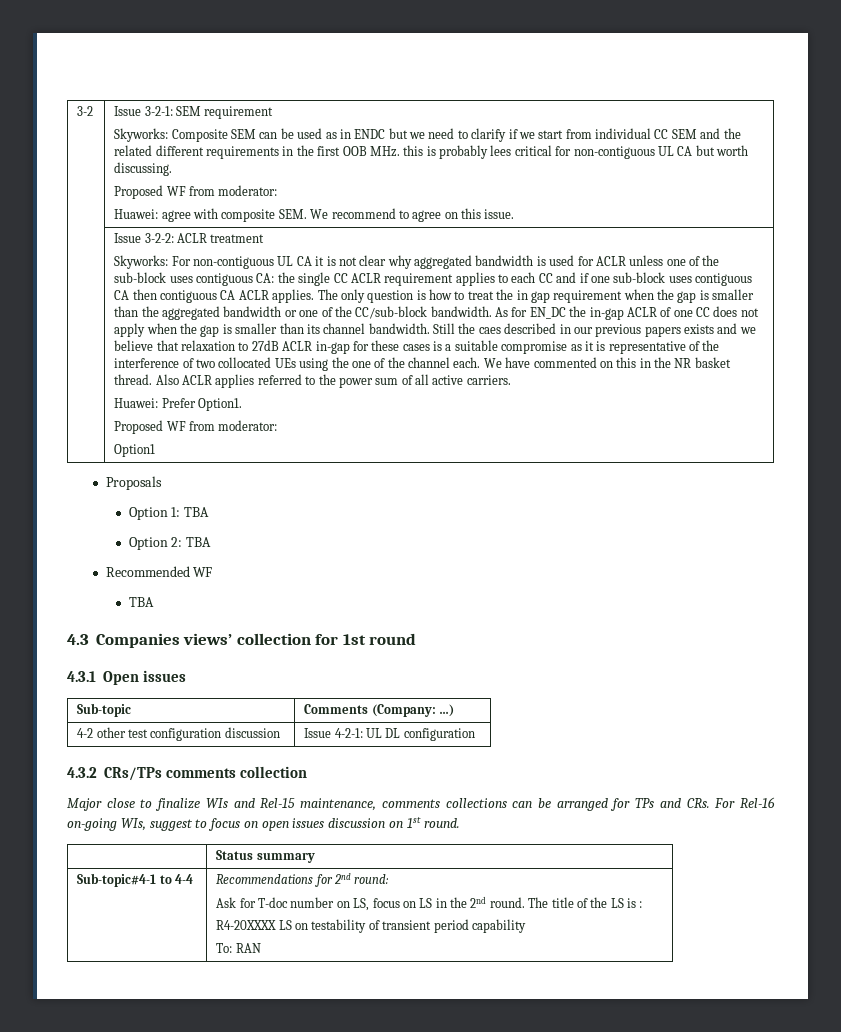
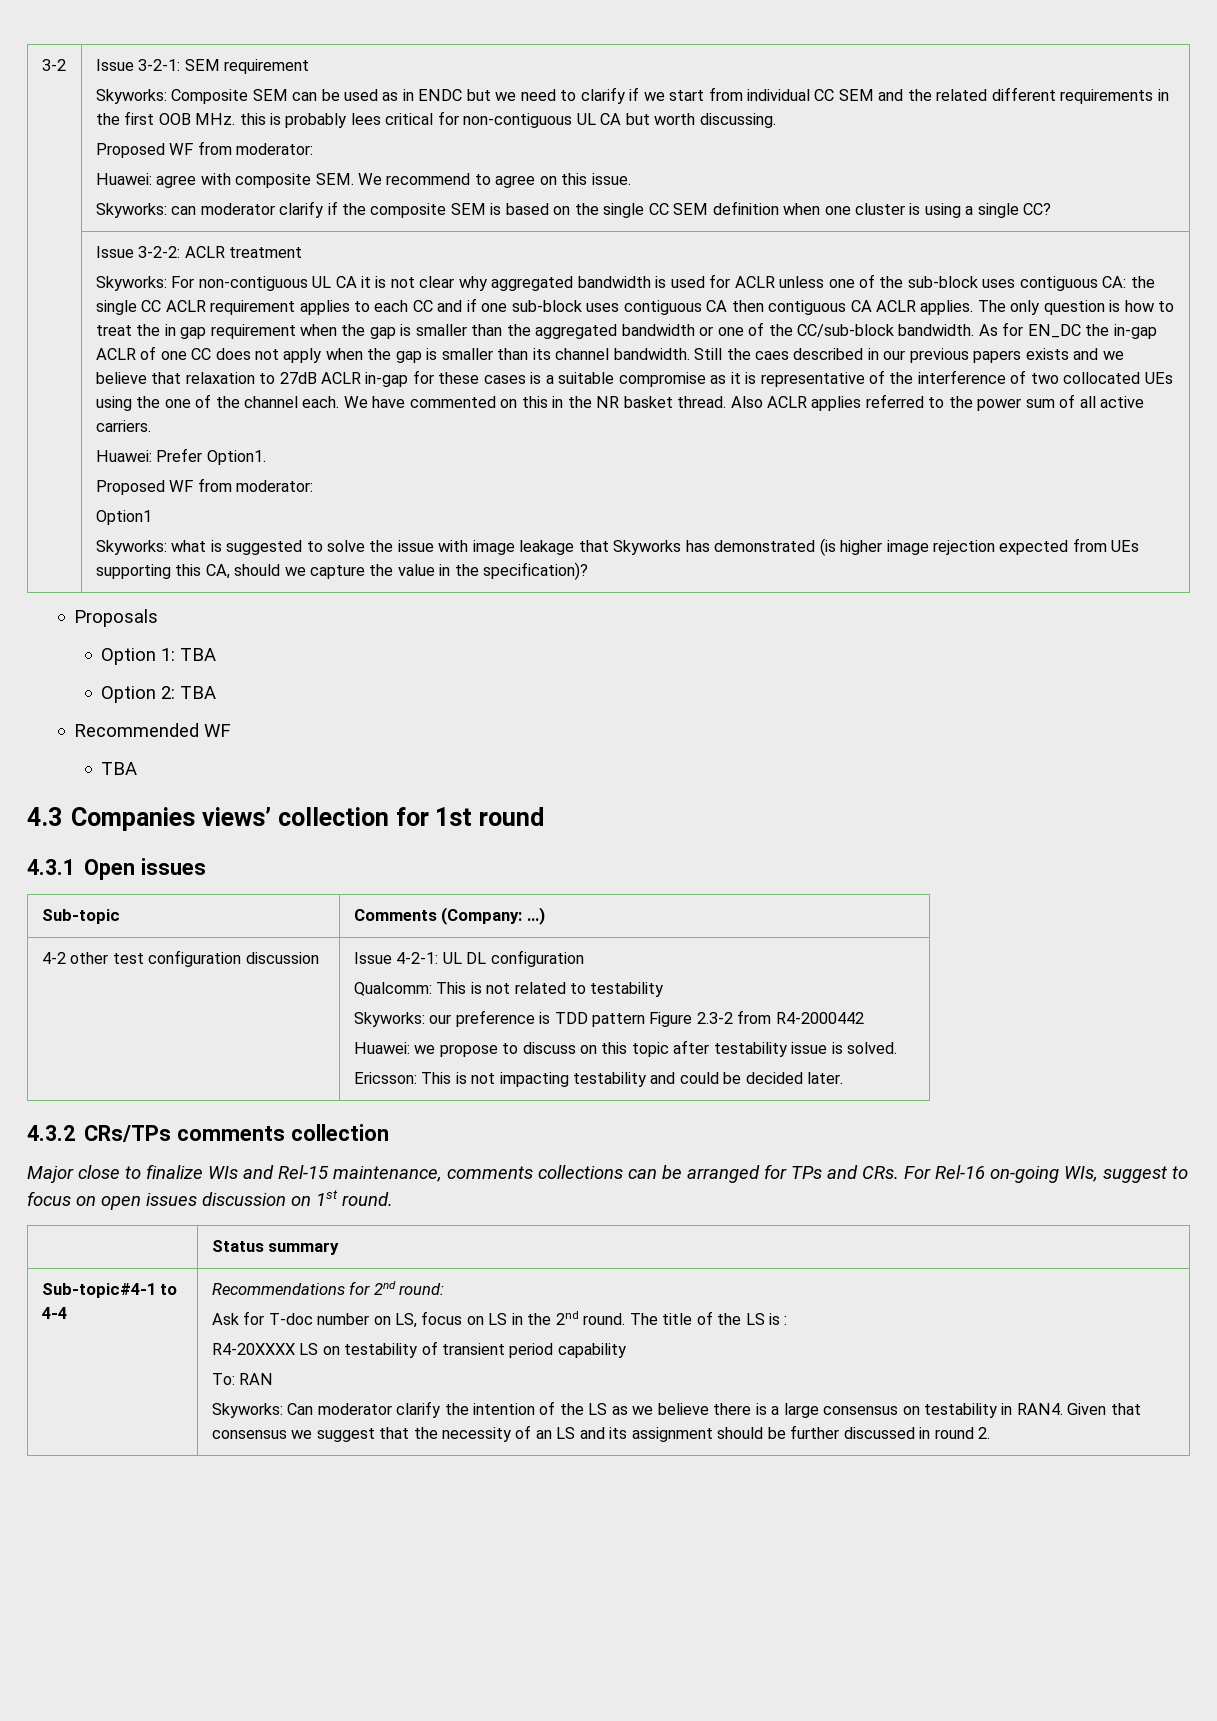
(515, 214) none -> [95,201,1052,218] // Skyworks: can moderator clarify if the composite SEM is based on the single CC SEM definition when one cluster is using a single CC?
(156, 450) none -> [95,538,1140,556] [95,562,589,580] // Skyworks: what is suggested to solve the issue with image leakage that Skyworks has demonstrated (is higher image rejection expected from UEs supporting this CA, should we capture the value in the specification)?
(475, 734) none -> [353,982,664,997] [353,1010,864,1027] [353,1040,898,1057] [353,1072,844,1087] // Qualcomm: This is not related to testability // Skyworks: our preference is TDD pattern Figure 2.3-2 from R4-2000442 // Huawei: we propose to discuss on this topic after testability issue is solved. // Ericsson: This is not impacting testability and could be decided later.
(261, 948) none -> [211,1401,1141,1418] [211,1425,990,1442] // Skyworks: Can moderator clarify the intention of the LS as we believe there is a large consensus on testability in RAN4. Given that consensus we suggest that the necessity of an LS and its assignment should be further discussed in round 2.

